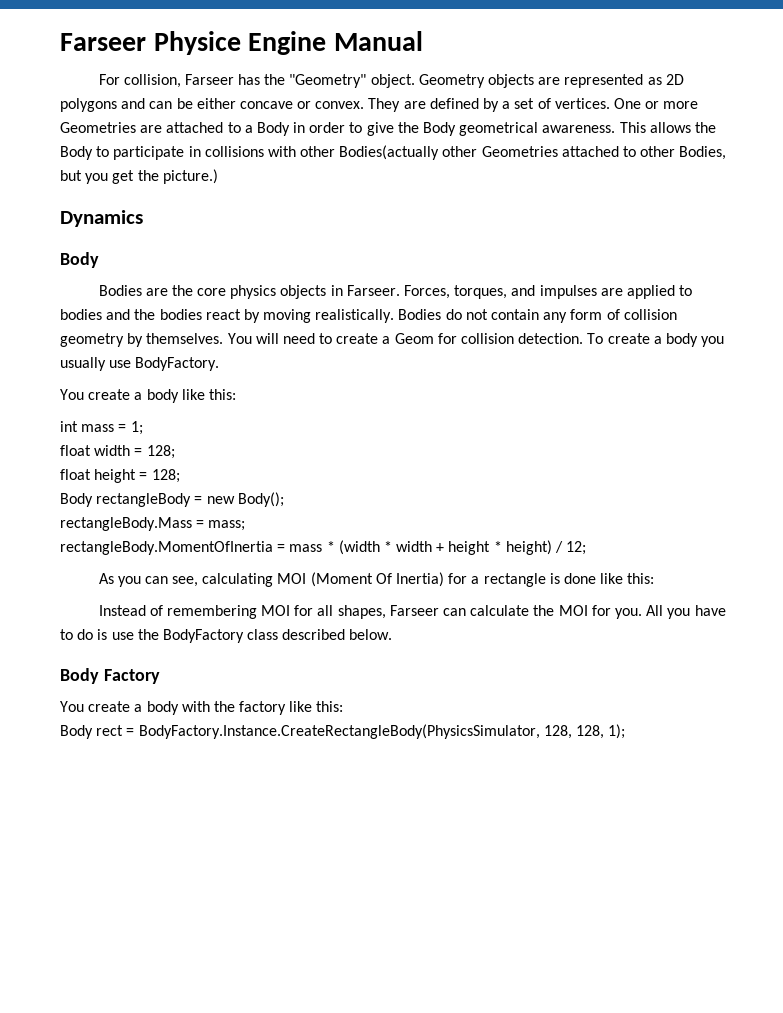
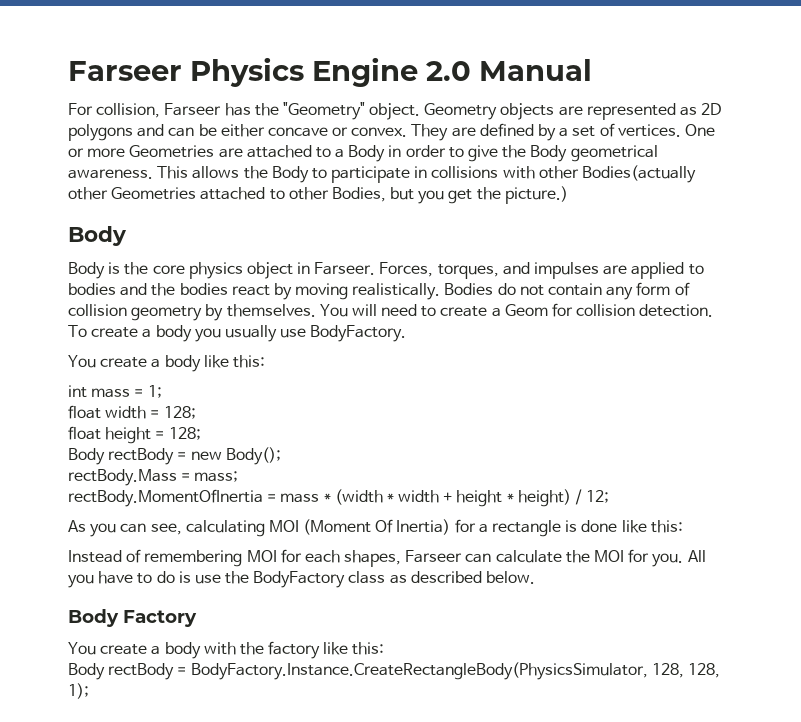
[60,31,327,55] Farseer Physice Engine -> [68,57,471,87] Farseer Physics Engine 2.0
[60,210,143,227] [60,252,99,268] [98,285,168,296] Dynamics // Body // Bodies are -> [68,226,127,246] [68,262,121,279] Body // Body is
[280,285,327,299] objects -> [246,262,293,279] object
[96,493,192,507] rectangleBody -> [108,448,175,465] rectBody
[60,517,192,531] rectangleBody.Mass -> [68,469,177,486] rectBody.Mass
[60,541,273,555] rectangleBody.MomentOfInertia -> [68,489,263,507] rectBody.MomentOfInertia
[317,605,334,616] all -> [304,550,340,563] each
(279, 634) none -> [389,574,407,584] as
[96,725,124,736] rect -> [108,663,175,680] rectBody

